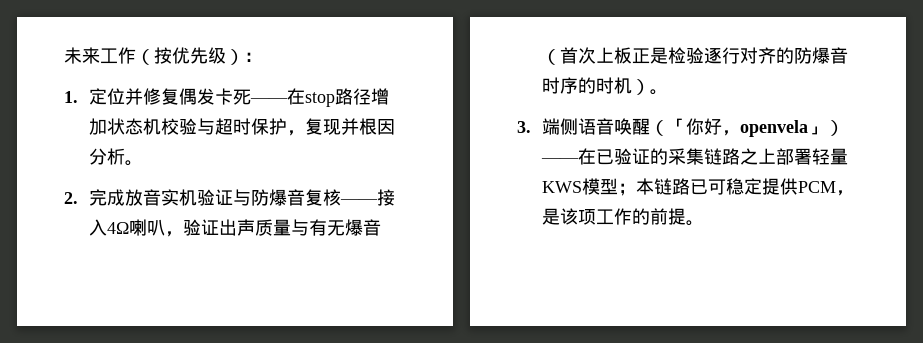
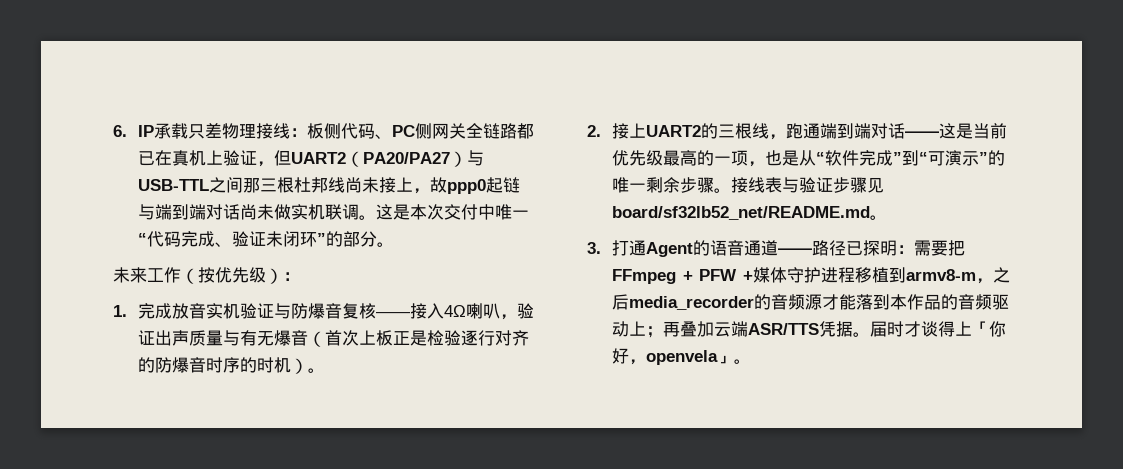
(64, 55) none -> [113,123,534,139] [137,150,484,167] [137,177,520,194] [137,204,529,220] [137,231,394,247] 6. IP承载只差物理接线：板侧代码、PC侧网关全链路都已在真机上验证，但UART2（PA20/PA27）与USB-TTL之间那三根杜邦线尚未接上，故ppp0起链与端到端对话尚未做实机联调。这是本次交付中唯一“代码完成、验证未闭环”的部分。 //
[89,88,390,107] [89,118,396,136] [89,148,144,166] [64,192,78,204] 定位并修复偶发卡死——在stop路径增加状态机校验与超时保护，复现并根因分析。 // 2. -> (127, 311) none
[517,118,845,137] [541,148,849,165] [542,178,855,196] [542,208,687,225] 3.端侧语音唤醒（「你好，openvela」）——在已验证的采集链路之上部署轻量KWS模型；本链路已可稳定提供PCM，是该项工作的前提 -> [587,123,1007,140] [611,150,1005,167] [611,177,884,193] [611,206,887,220] [587,240,965,257] [611,267,1010,284] [611,294,1009,310] [611,321,1006,338] [611,348,734,365] 2.接上UART2的三根线，跑通端到端对话——这是当前优先级最高的一项，也是从“软件完成”到“可演示”的唯一剩余步骤。接线表与验证步骤见board/sf32lb52_net/README.md。 // 3.打通Agent的语音通道——路径已探明：需要把FFmpeg + PFW +媒体守护进程移植到armv8-m，之后media_recorder的音频源才能落到本作品的音频驱动上；再叠加云端ASR/TTS凭据。届时才谈得上「你好，openvela」

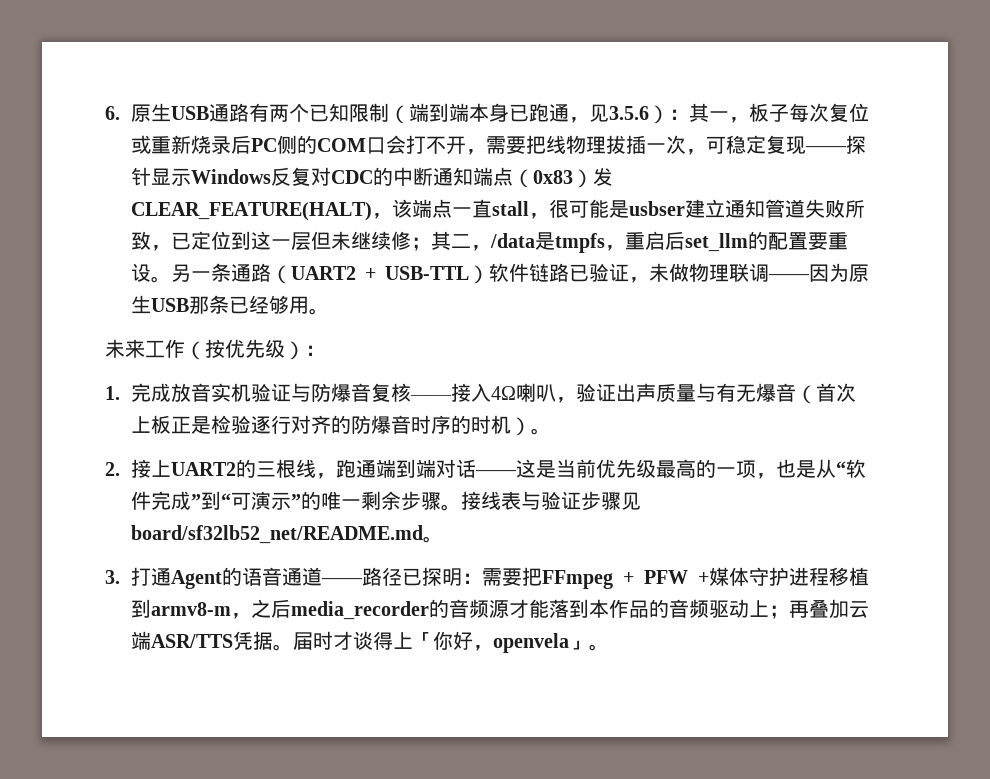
[137,123,534,139] [137,150,484,167] [137,177,520,194] [137,204,529,220] [137,231,377,247] IP承载只差物理接线：板侧代码、PC侧网关全链路都已在真机上验证，但UART2（PA20/PA27）与USB-TTL之间那三根杜邦线尚未接上，故ppp0起链与端到端对话尚未做实机联调。这是本次交付中唯一“代码完成、验证未闭环”的部分 -> [130,103,869,124] [130,135,866,155] [130,167,613,188] [130,199,865,221] [130,231,848,253] [130,263,869,284] [130,295,309,314] 原生USB通路有两个已知限制（端到端本身已跑通，见3.5.6）：其一，板子每次复位或重新烧录后PC侧的COM口会打不开，需要把线物理拔插一次，可稳定复现——探针显示Windows反复对CDC的中断通知端点（0x83）发CLEAR_FEATURE(HALT)，该端点一直stall，很可能是usbser建立通知管道失败所致，已定位到这一层但未继续修；其二，/data是tmpfs，重启后set_llm的配置要重设。另一条通路（UART2 + USB-TTL）软件链路已验证，未做物理联调——因为原生USB那条已经够用

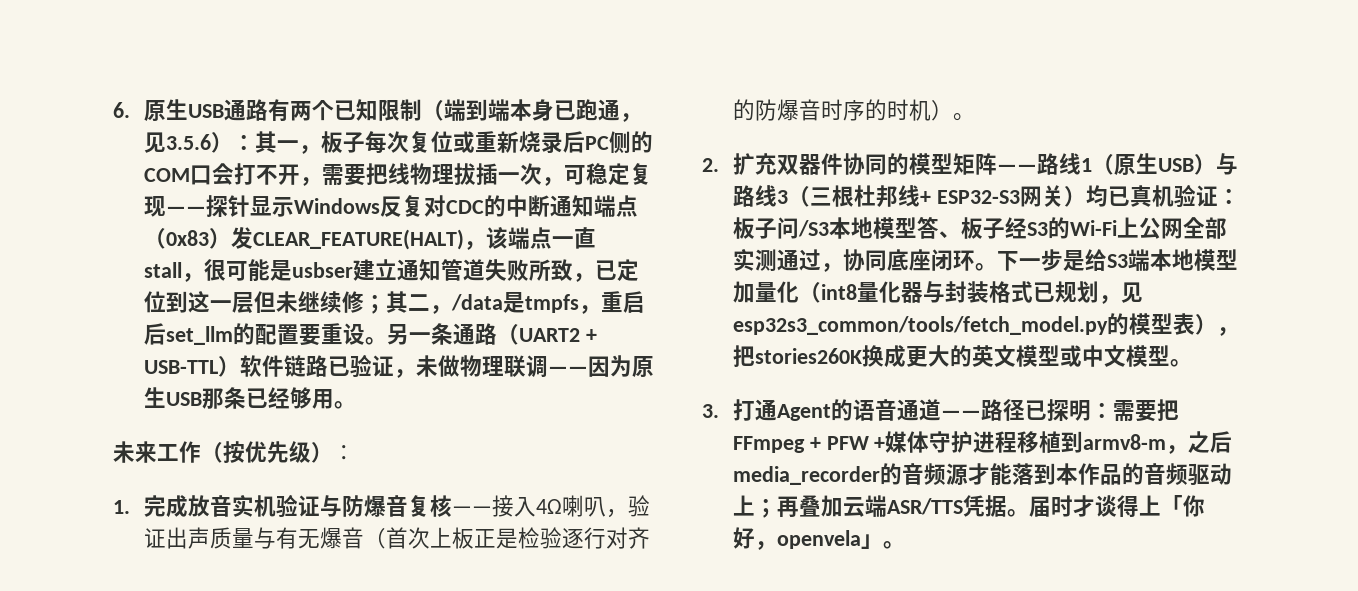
[130,459,866,479] [130,491,641,511] [130,525,423,544] 接上UART2的三根线，跑通端到端对话——这是当前优先级最高的一项，也是从“软件完成”到“可演示”的唯一剩余步骤。接线表与验证步骤见board/sf32lb52_net/README.md -> [733,153,1239,175] [733,184,1240,207] [733,216,1228,239] [733,248,1239,272] [733,281,1144,304] [733,313,1240,336] [733,345,1171,368] 扩充双器件协同的模型矩阵——路线1（原生USB）与路线3（三根杜邦线+ ESP32-S3网关）均已真机验证：板子问/S3本地模型答、板子经S3的Wi-Fi上公网全部实测通过，协同底座闭环。下一步是给S3端本地模型加量化（int8量化器与封装格式已规划，见esp32s3_common/tools/fetch_model.py的模型表），把stories260K换成更大的英文模型或中文模型

